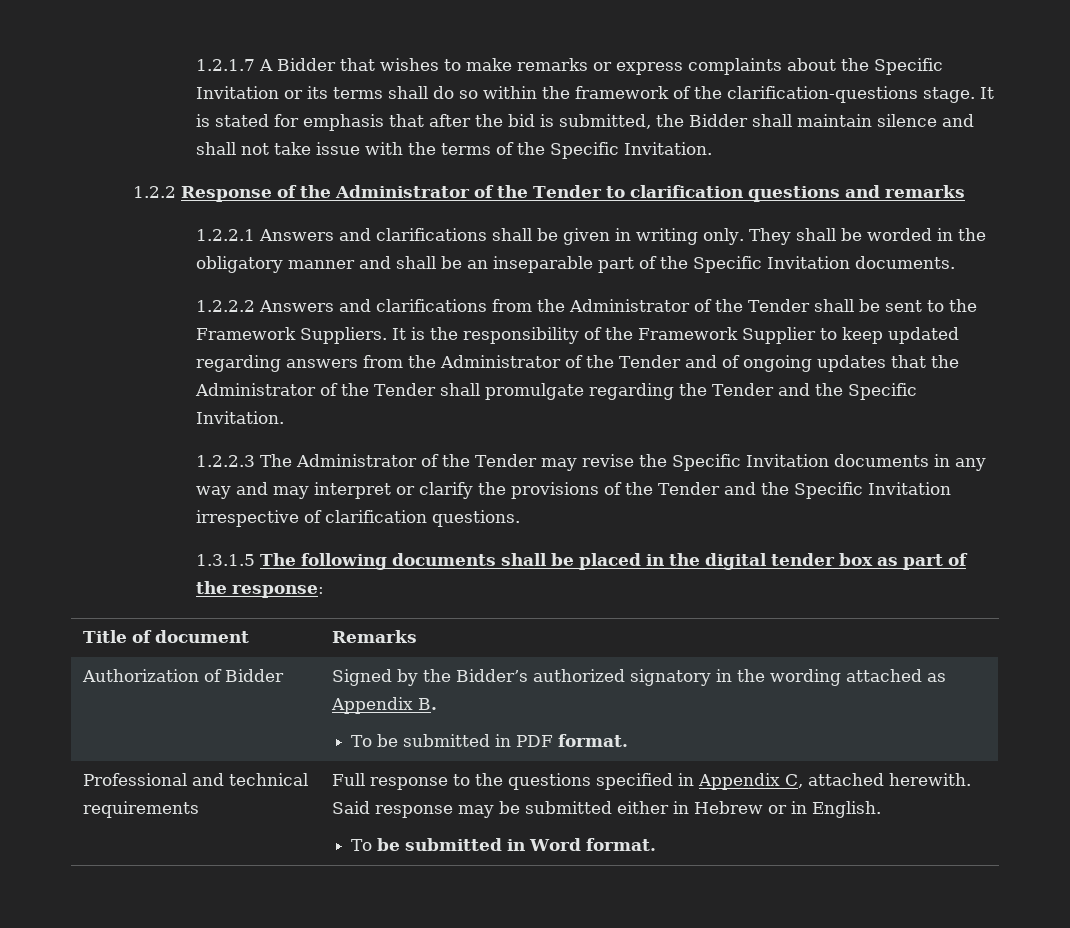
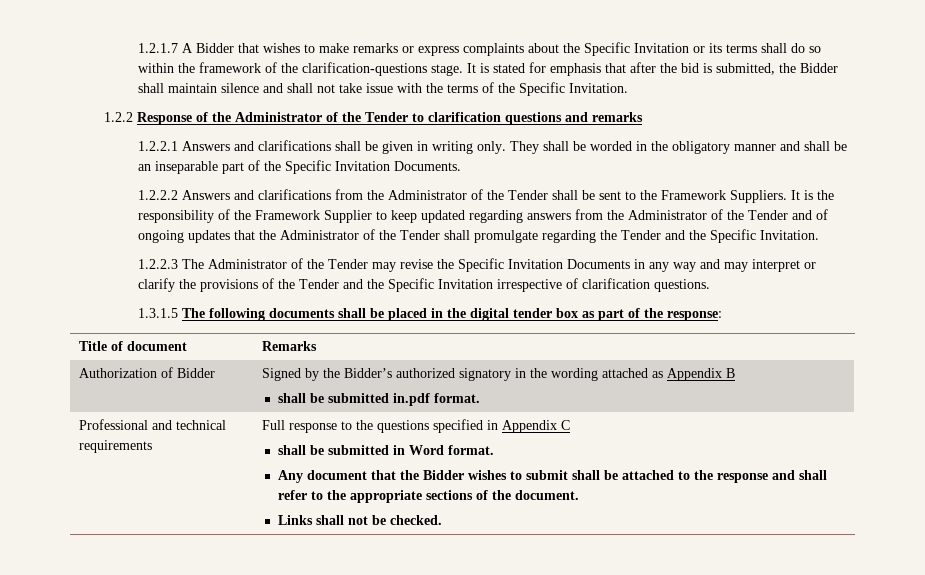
[854,256,955,269] documents. -> [394,161,462,171] Documents.
[833,454,929,467] documents -> [567,259,631,269] Documents
[418,698,438,710] [350,734,553,747] B. // To be submitted in PDF -> [726,368,736,378] [277,393,430,406] B // shall be submitted in.pdf
[785,773,972,788] [332,801,882,818] [350,839,372,851] C, attached herewith. Said response may be submitted either in Hebrew or in English. // To -> [561,420,571,430] [277,445,306,455] C // shall
(656, 844) none -> [277,470,827,483] [277,490,579,503] [277,515,442,525] // Any document that the Bidder wishes to submit shall be attached to the response and shall refer to the appropriate sections of the document. // Links shall not be checked.

